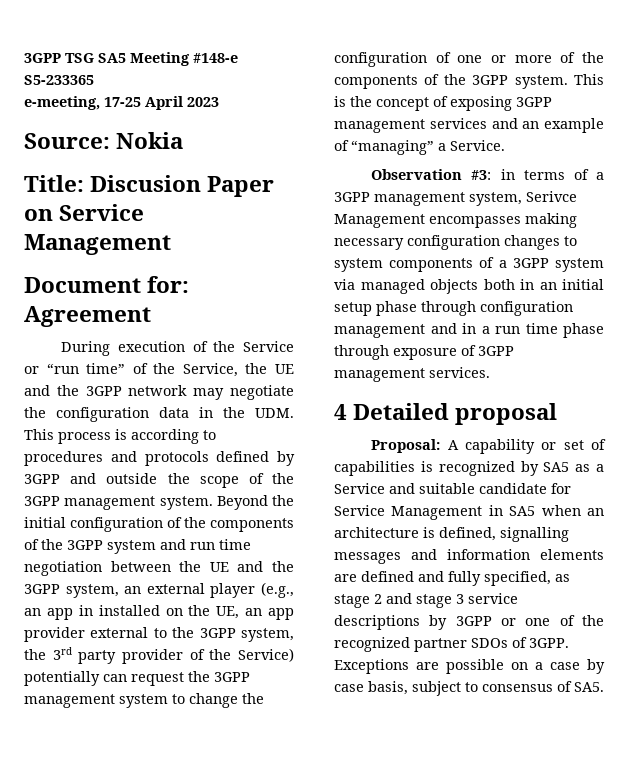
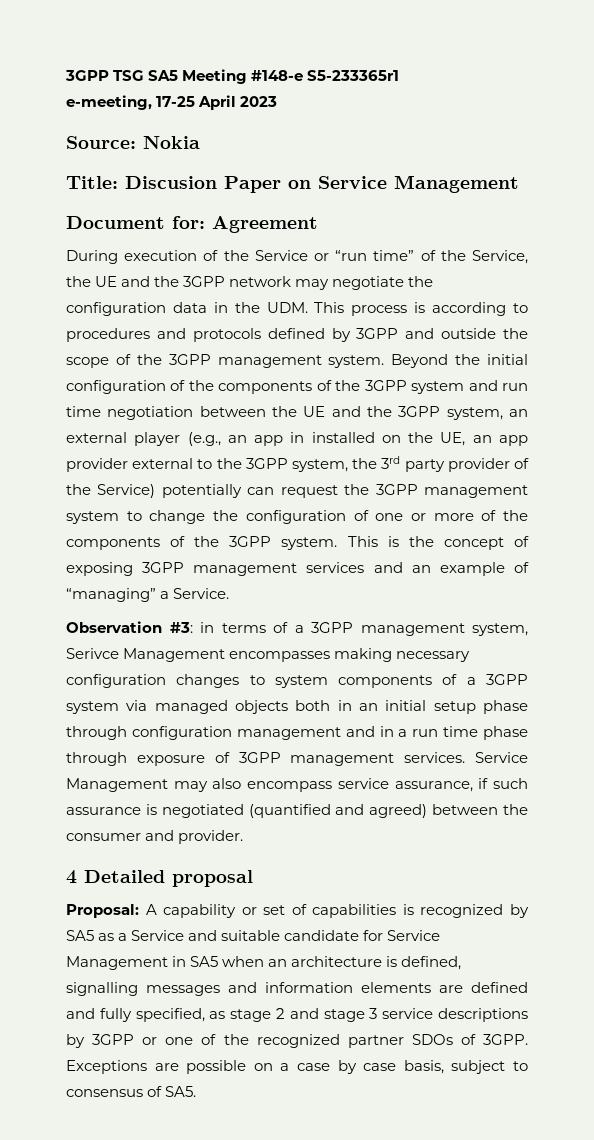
[24,75,94,85] S5-233365 -> [307,70,400,81] S5-233365r1
(490, 372) none -> [475,752,528,763] [66,778,528,792] [66,804,529,818] [66,830,244,844] Service Management may also encompass service assurance, if such assurance is negotiated (quantified and agreed) between the consumer and provider.

